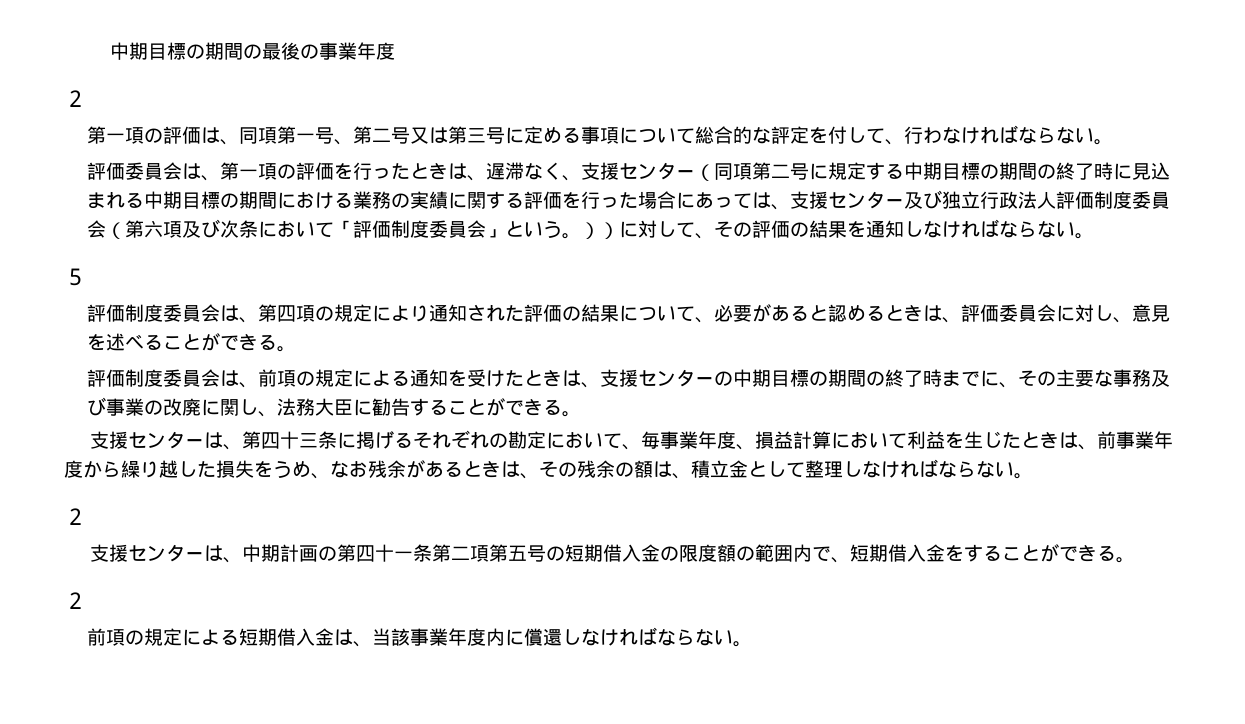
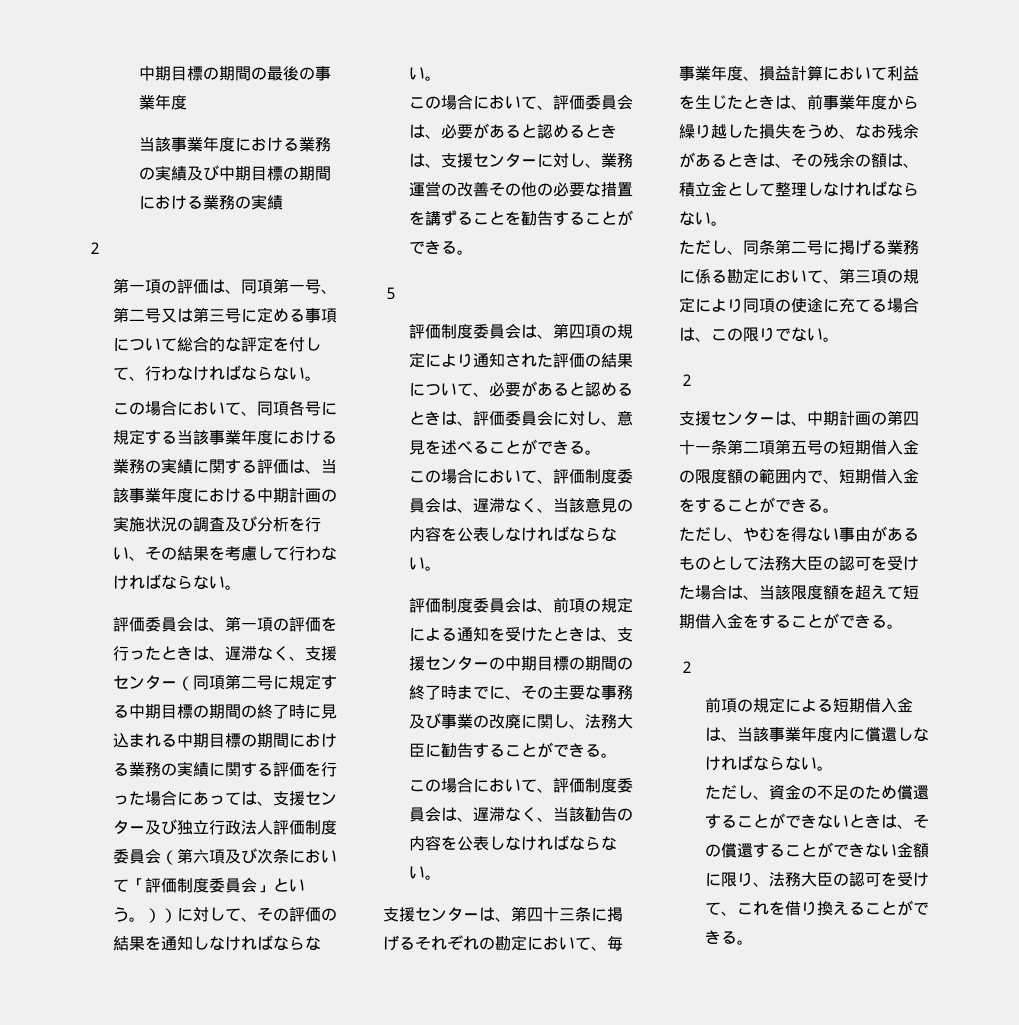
(395, 51) none -> [138,136,331,152] [138,165,331,181] [138,194,283,210] // 当該事業年度における業務の実績及び中期目標の期間における業務の実績
(1113, 142) none -> [112,400,337,416] [112,429,337,445] [112,458,337,474] [112,487,337,503] [112,516,321,532] [112,546,337,561] [112,574,241,590] // この場合において、同項各号に規定する当該事業年度における業務の実績に関する評価は、当該事業年度における中期計画の実施状況の調査及び分析を行い、その結果を考慮して行わなければならない。
(1094, 236) none -> [408,94,633,110] [408,123,617,139] [408,153,633,168] [408,181,633,197] [408,210,633,226] [408,240,473,255] // この場合において、評価委員会は、必要があると認めるときは、支援センターに対し、業務運営の改善その他の必要な措置を講ずることを勧告することができる。
(296, 349) none -> [408,468,633,484] [408,497,633,513] [408,526,617,542] [408,557,441,571] // この場合において、評価制度委員会は、遅滞なく、当該意見の内容を公表しなければならない。
(581, 414) none -> [408,777,633,793] [408,806,633,822] [408,835,617,851] [408,866,441,880] // この場合において、評価制度委員会は、遅滞なく、当該勧告の内容を公表しなければならない。
(1033, 476) none -> [679,239,919,255] [679,268,919,284] [679,297,919,313] [679,327,839,342] // ただし、同条第二号に掲げる業務に係る勘定において、第三項の規定により同項の使途に充てる場合は、この限りでない。
(1135, 560) none -> [679,526,919,542] [679,556,919,571] [679,584,919,600] [679,613,903,629] // ただし、やむを得ない事由があるものとして法務大臣の認可を受けた場合は、当該限度額を超えて短期借入金をすることができる。
(752, 644) none -> [704,784,929,800] [704,813,929,829] [704,842,929,858] [704,872,929,887] [704,900,929,916] [704,930,753,945] // ただし、資金の不足のため償還することができないときは、その償還することができない金額に限り、法務大臣の認可を受けて、これを借り換えることができる。

